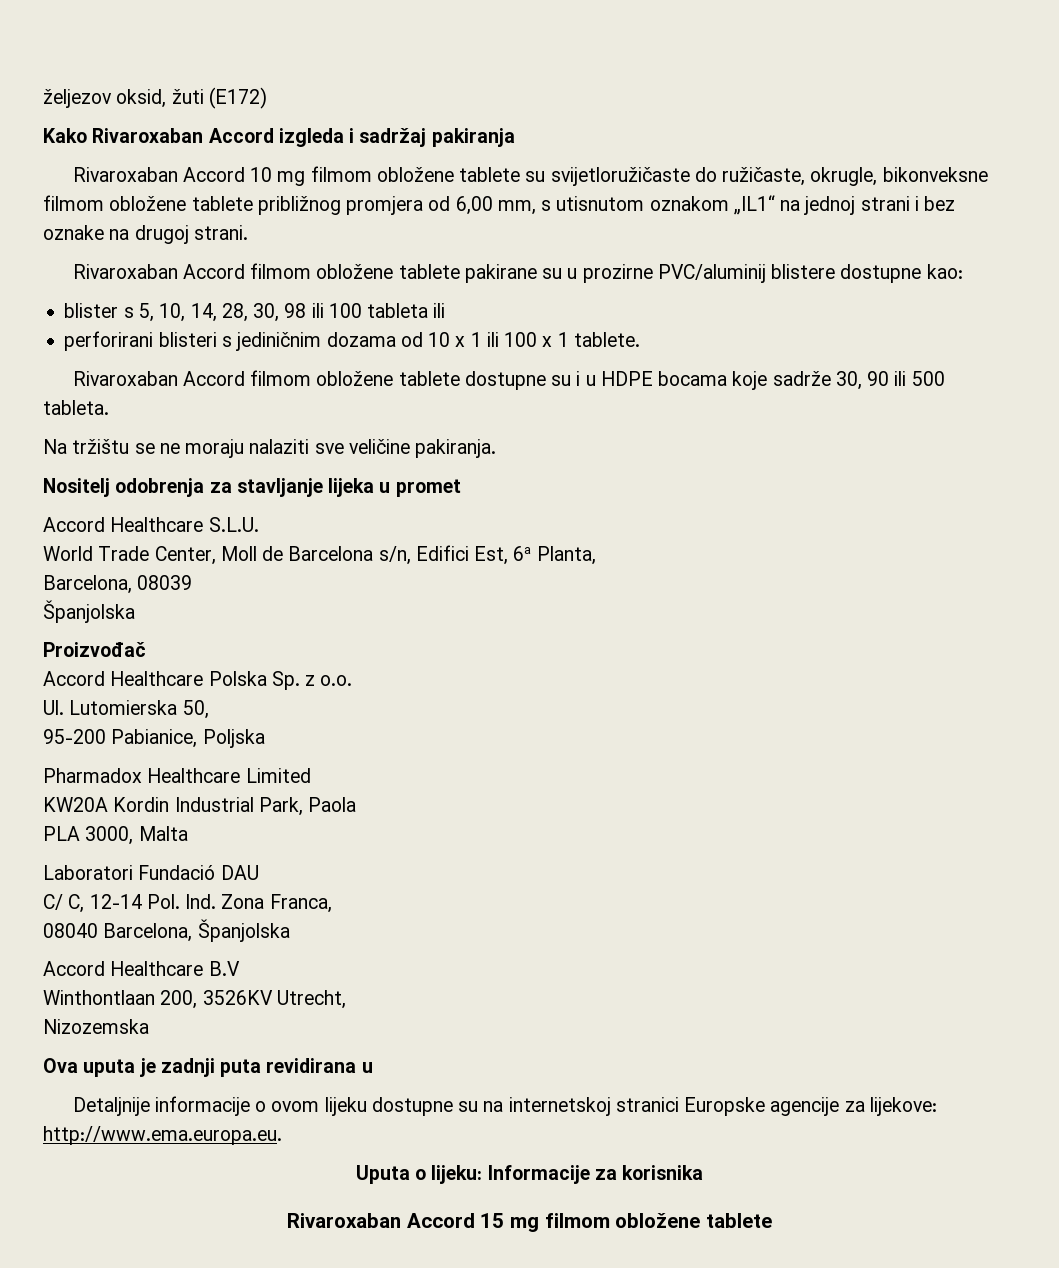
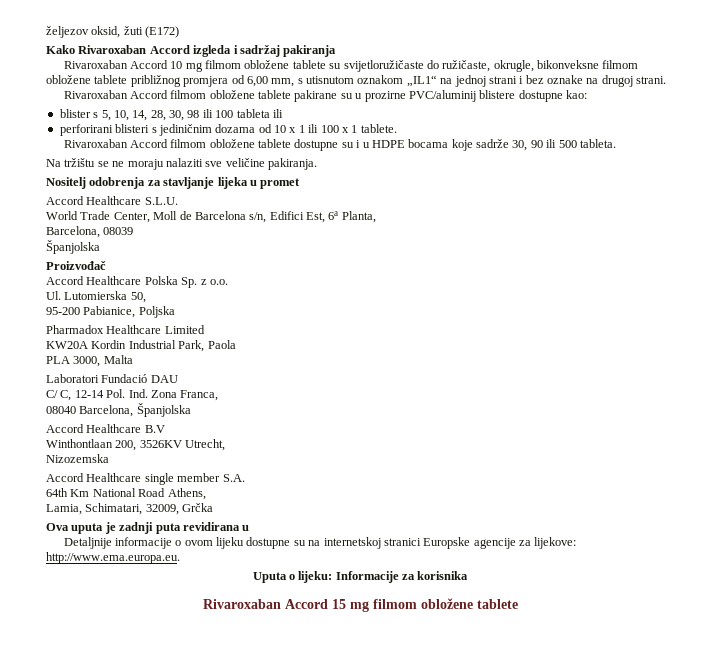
(149, 1026) none -> [46,473,245,485] [46,488,206,500] [46,503,214,515] // Accord Healthcare single member S.A. // 64th Km National Road Athens, // Lamia, Schimatari, 32009, Grčka

